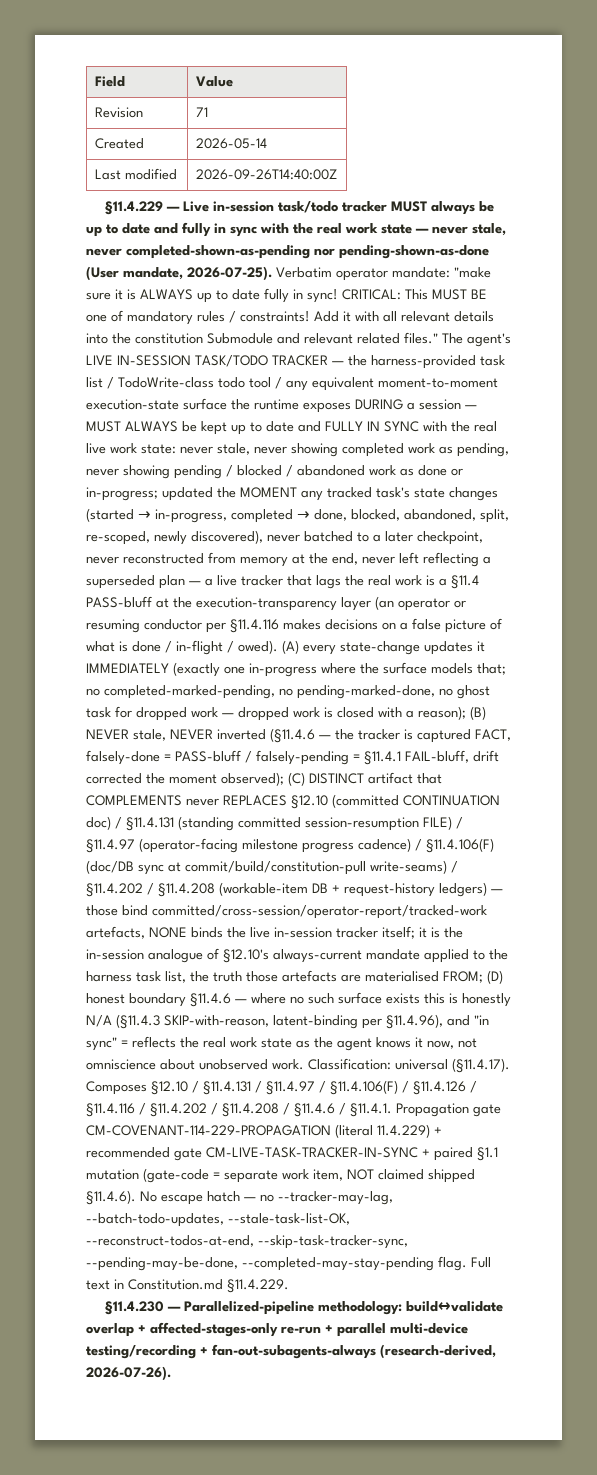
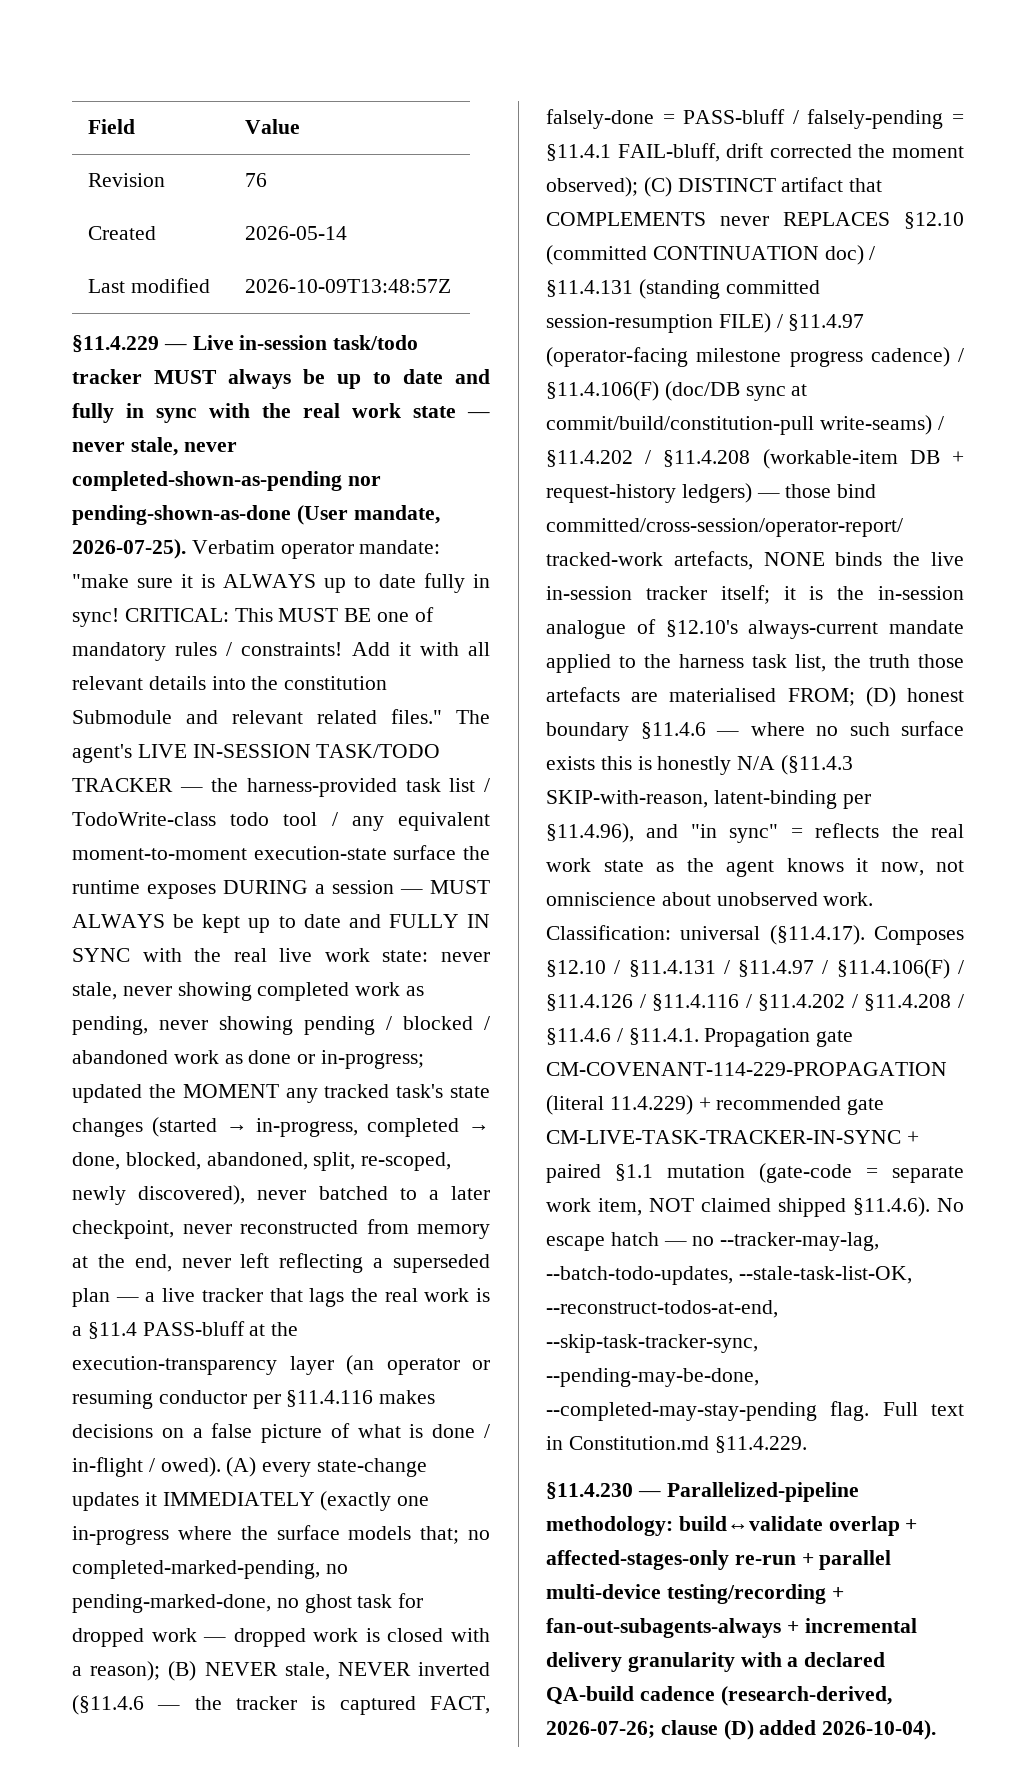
[195,107,208,117] 71 -> [245,173,268,187] 76
[195,169,337,180] 2026-09-26T14:40:00Z -> [245,279,452,293] 2026-10-09T13:48:57Z
[380,1344,496,1359] [86,1366,171,1381] (research-derived, 2026-07-26). -> [786,1618,917,1633] [546,1652,886,1672] [546,1686,892,1706] [546,1720,937,1740] + incremental delivery granularity with a declared QA-build cadence (research-derived, 2026-07-26; clause (D) added 2026-10-04).

